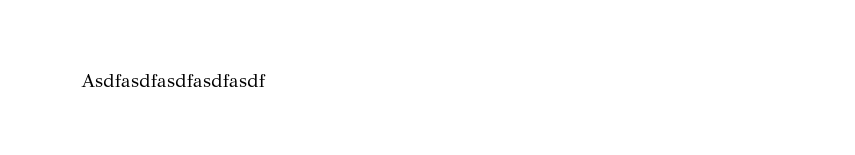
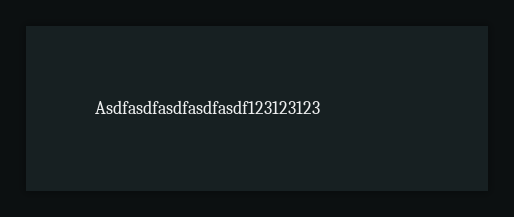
[81,74,266,87] Asdfasdfasdfasdfasdf -> [95,100,320,114] Asdfasdfasdfasdfasdf123123123

